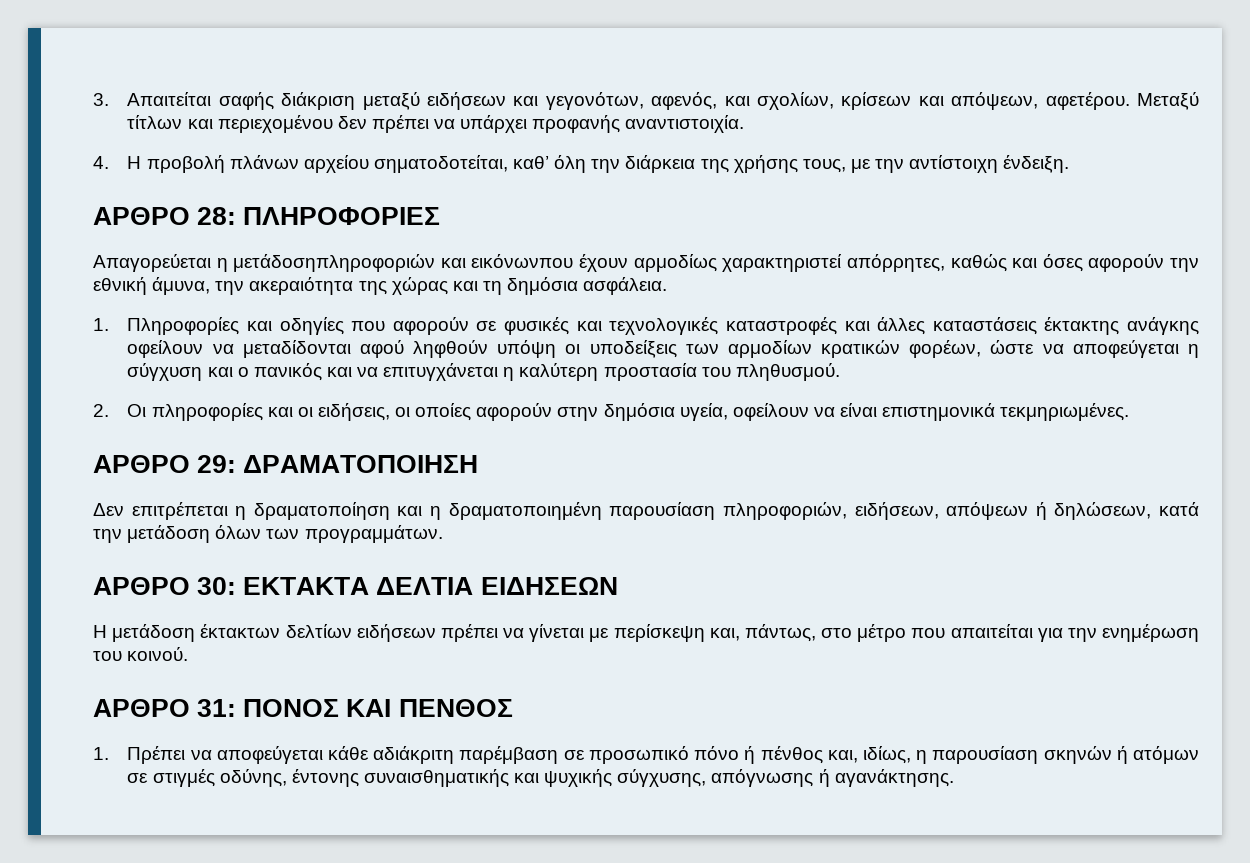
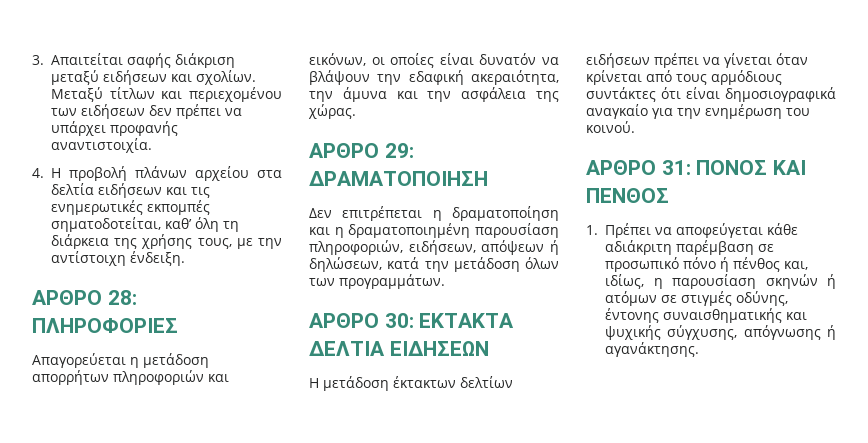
[545,92,1130,110] γεγονότων, αφενός, και σχολίων, κρίσεων και απόψεων, αφετέρου. -> [196,70,257,85] σχολίων.
(333, 124) none -> [51,104,146,119] των ειδήσεων
(369, 164) none -> [257,170,282,178] [51,183,211,198] [51,200,211,215] στα δελτία ειδήσεων και τις ενημερωτικές εκπομπές
[591,159,621,173] την -> [223,221,240,232] τη
[233,254,1199,272] [93,277,668,295] [93,317,1200,335] [127,340,1200,358] [127,363,840,381] [93,403,1130,421] μετάδοσηπληροφοριών και εικόνωνπου έχουν αρμοδίως χαρακτηριστεί απόρρητες, καθώς και όσες αφορούν την εθνική άμυνα, την ακεραιότητα της χώρας και τη δημόσια ασφάλεια. // 1. Πληροφορίες και οδηγίες που αφορούν σε φυσικές και τεχνολογικές καταστροφές και άλλες καταστάσεις έκτακτης ανάγκης οφείλουν να μεταδίδονται αφού ληφθούν υπόψη οι υποδείξεις των αρμοδίων κρατικών φορέων, ώστε να αποφεύγεται η σύγχυση και ο πανικός και να επιτυγχάνεται η καλύτερη προστασία του πληθυσμού. // 2. Οι πληροφορίες και οι ειδήσεις, οι οποίες αφορούν στην δημόσια υγεία, οφείλουν να είναι επιστημονικά τεκμηριωμένες. -> [143,353,209,368] [32,370,229,385] [309,53,559,68] [309,70,559,85] [309,87,559,102] [308,104,356,119] μετάδοση απορρήτων πληροφοριών και εικόνων, οι οποίες είναι δυνατόν να βλάψουν την εδαφική ακεραιότητα, την άμυνα και την ασφάλεια της χώρας.
[589,624,1033,642] με περίσκεψη και, πάντως, στο μέτρο που απαιτείται -> [776,53,808,65] [586,70,782,85] [586,87,836,102] [586,104,648,119] όταν κρίνεται από τους αρμόδιους συντάκτες ότι είναι δημοσιογραφικά αναγκαίο

